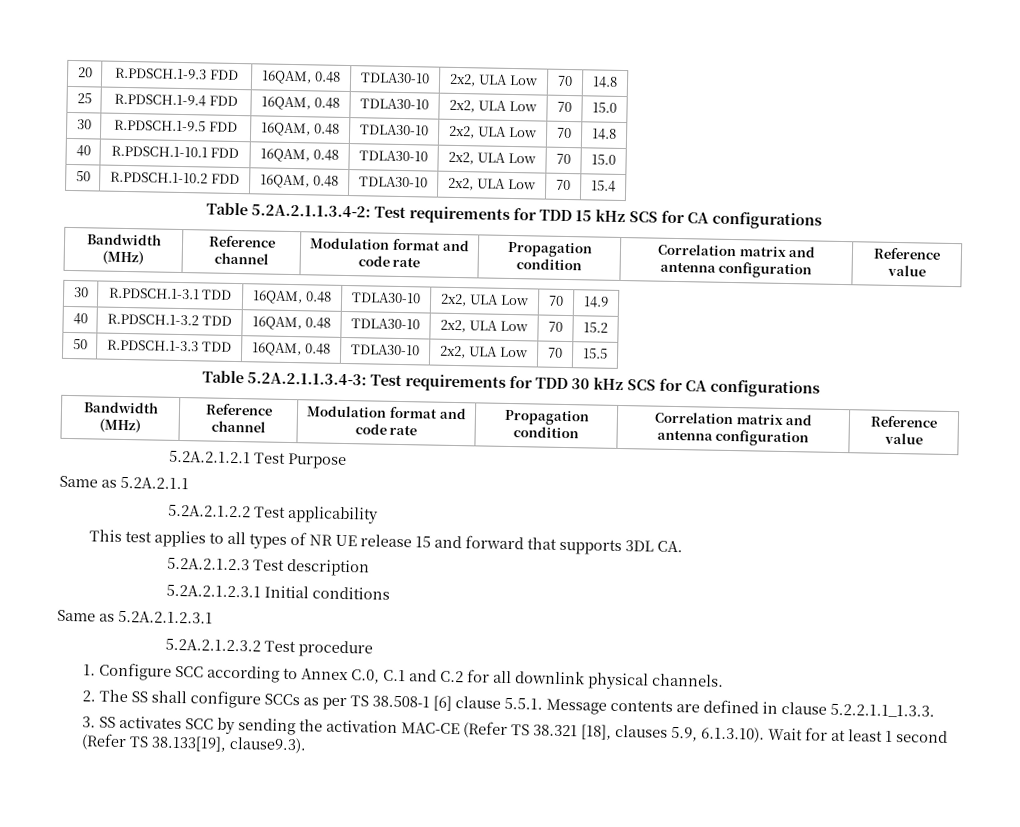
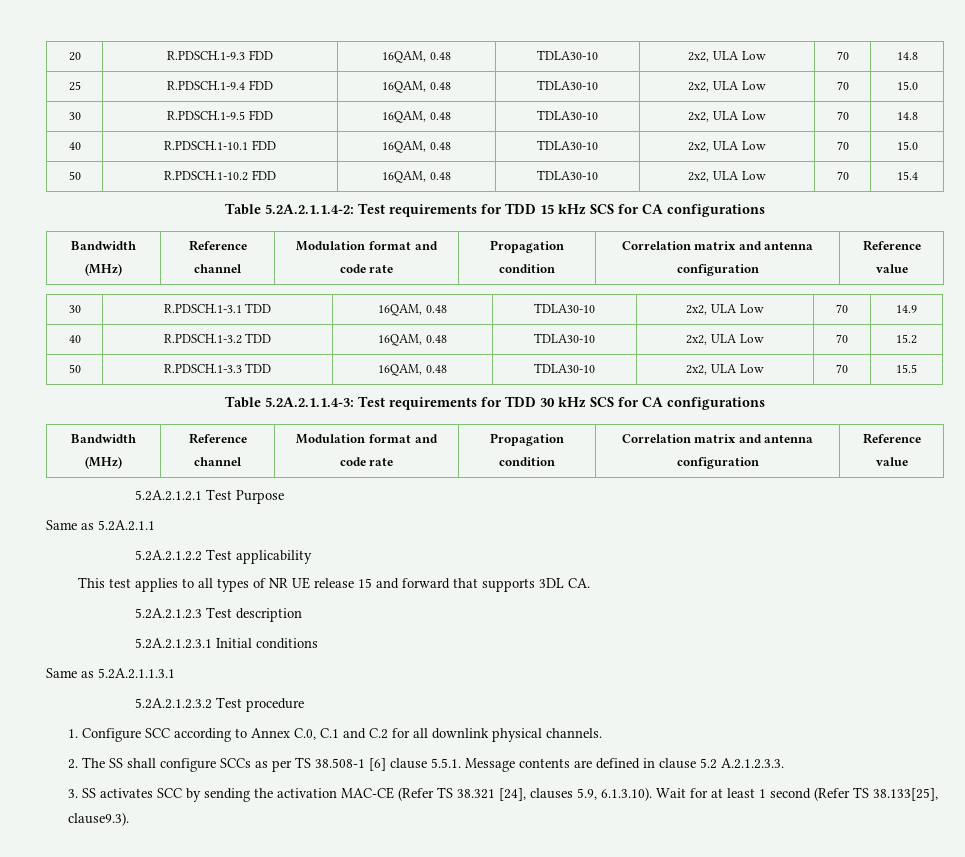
[250,204,371,218] 5.2A.2.1.1.3.4-2: -> [265,204,354,214] 5.2A.2.1.1.4-2:
[246,372,367,386] 5.2A.2.1.1.3.4-3: -> [265,397,354,407] 5.2A.2.1.1.4-3:
[118,610,213,624] 5.2A.2.1.2.3.1 -> [98,668,175,679] 5.2A.2.1.1.3.1
[830,703,936,718] 5.2.2.1.1_1.3.3. -> [700,758,785,769] 5.2 A.2.1.2.3.3.
[581,724,613,740] [18], -> [499,788,527,801] [24],
[151,735,228,752] 38.133[19], -> [873,788,939,801] 38.133[25],

